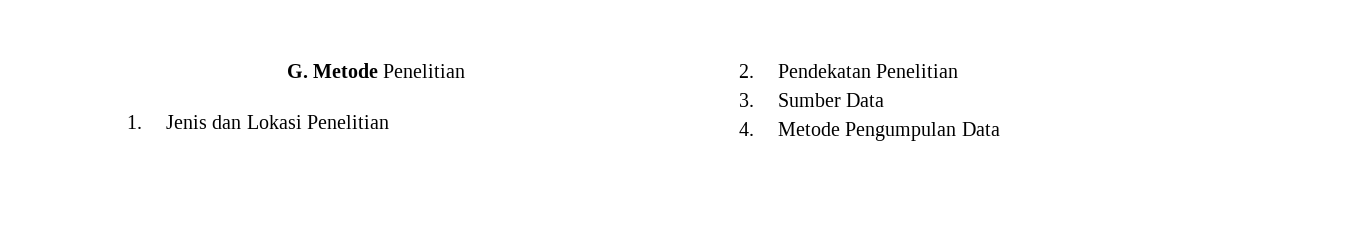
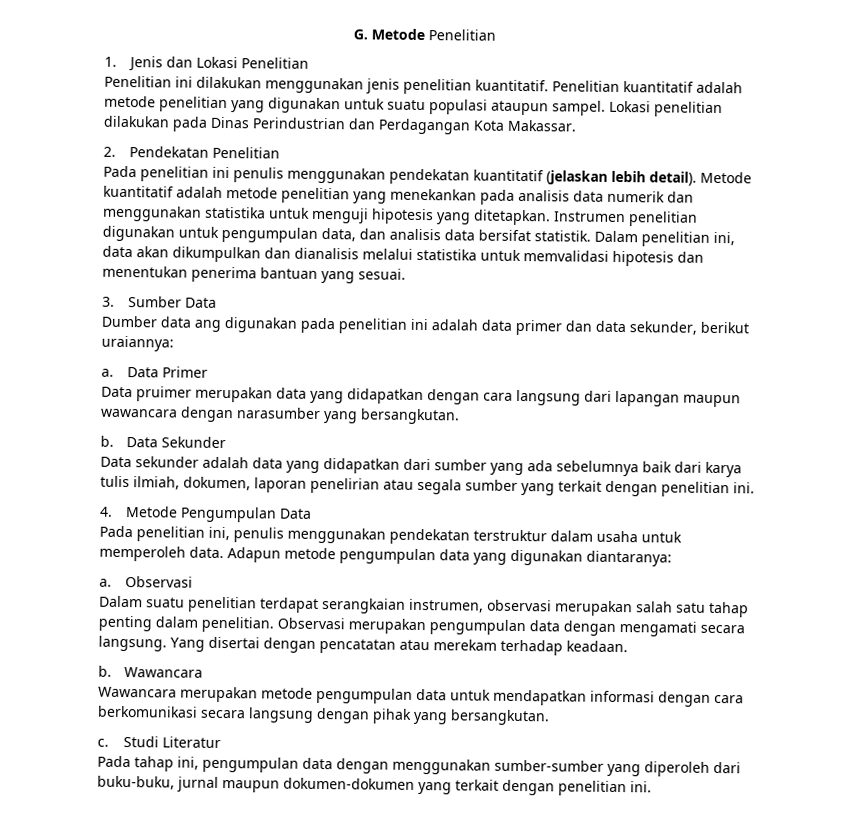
[738,64,959,78] [738,93,885,107] [738,122,1000,141] 2. Pendekatan Penelitian // 3. Sumber Data // 4. Metode Pengumpulan Data -> [104,75,744,95] [104,95,724,118] [103,115,578,135] [103,146,281,159] [103,165,753,186] [103,185,695,205] [102,205,699,227] [102,225,736,247] [102,245,705,267] [102,265,407,284] [102,296,218,308] [101,315,750,336] [101,335,175,352] [101,366,209,378] [101,386,742,408] [100,406,461,425] [100,435,227,449] [100,456,743,478] [100,475,756,498] [99,506,313,523] [99,525,683,545] [99,545,673,567] [99,576,194,588] [99,595,750,618] [98,615,746,637] [98,635,629,656] [98,665,204,678] [98,686,745,707] [97,705,551,726] [97,736,222,749] [97,755,742,777] [97,775,653,797] Penelitian ini dilakukan menggunakan jenis penelitian kuantitatif. Penelitian kuantitatif adalah metode penelitian yang digunakan untuk suatu populasi ataupun sampel. Lokasi penelitian dilakukan pada Dinas Perindustrian dan Perdagangan Kota Makassar. // 2. Pendekatan Penelitian // Pada penelitian ini penulis menggunakan pendekatan kuantitatif (jelaskan lebih detail). Metode kuantitatif adalah metode penelitian yang menekankan pada analisis data numerik dan menggunakan statistika untuk menguji hipotesis yang ditetapkan. Instrumen penelitian digunakan untuk pengumpulan data, dan analisis data bersifat statistik. Dalam penelitian ini, data akan dikumpulkan dan dianalisis melalui statistika untuk memvalidasi hipotesis dan menentukan penerima bantuan yang sesuai. // 3. Sumber Data // Dumber data ang digunakan pada penelitian ini adalah data primer dan data sekunder, berikut uraiannya: // a. Data Primer // Data pruimer merupakan data yang didapatkan dengan cara langsung dari lapangan maupun wawancara dengan narasumber yang bersangkutan. // b. Data Sekunder // Data sekunder adalah data yang didapatkan dari sumber yang ada sebelumnya baik dari karya tulis ilmiah, dokumen, laporan penelirian atau segala sumber yang terkait dengan penelitian ini. // 4. Metode Pengumpulan Data // Pada penelitian ini, penulis menggunakan pendekatan terstruktur dalam usaha untuk memperoleh data. Adapun metode pengumpulan data yang digunakan diantaranya: // a. Observasi // Dalam suatu penelitian terdapat serangkaian instrumen, observasi merupakan salah satu tahap penting dalam penelitian. Observasi merupakan pengumpulan data dengan mengamati secara langsung. Yang disertai dengan pencatatan atau merekam terhadap keadaan. // b. Wawancara // Wawancara merupakan metode pengumpulan data untuk mendapatkan informasi dengan cara berkomunikasi secara langsung dengan pihak yang bersangkutan. // c. Studi Literatur // Pada tahap ini, pengumpulan data dengan menggunakan sumber-sumber yang diperoleh dari buku-buku, jurnal maupun dokumen-dokumen yang terkait dengan penelitian ini.

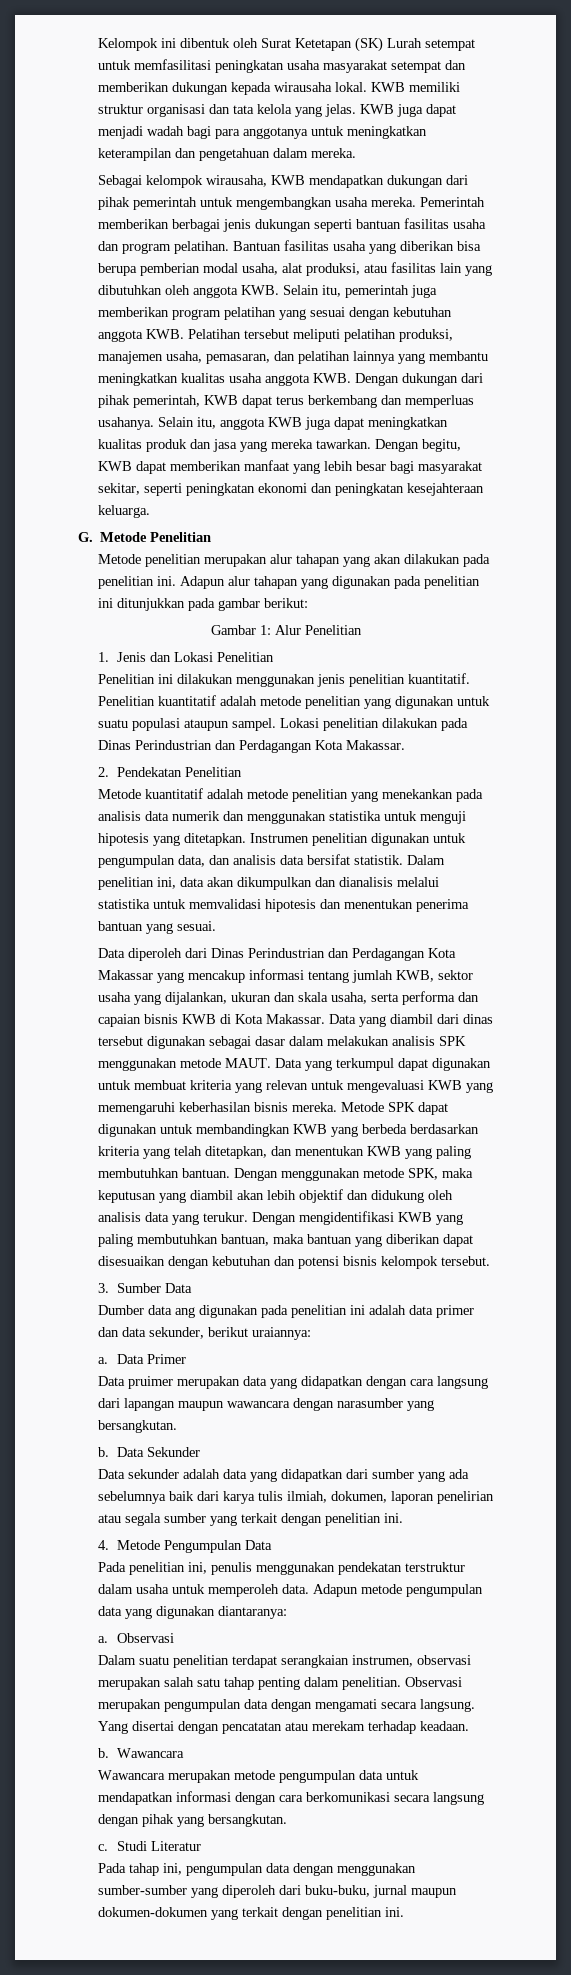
[352,28,425,41] G. Metode -> [97,37,475,52] [97,59,466,73] [97,82,460,95] [97,104,456,117] [97,126,427,139] [97,148,356,161] [97,175,468,188] [97,197,485,210] [97,218,486,232] [97,240,481,254] [97,262,492,276] [97,285,437,298] [97,307,452,320] [97,329,453,342] [97,351,488,364] [97,373,483,386] [97,395,474,408] [97,417,448,430] [97,439,461,452] [97,460,482,474] [97,483,484,496] [97,505,150,518] [78,532,212,542] [97,554,490,567] [97,576,480,589] [97,598,308,611] [210,625,301,635] Kelompok ini dibentuk oleh Surat Ketetapan (SK) Lurah setempat untuk memfasilitasi peningkatan usaha masyarakat setempat dan memberikan dukungan kepada wirausaha lokal. KWB memiliki struktur organisasi dan tata kelola yang jelas. KWB juga dapat menjadi wadah bagi para anggotanya untuk meningkatkan keterampilan dan pengetahuan dalam mereka. // Sebagai kelompok wirausaha, KWB mendapatkan dukungan dari pihak pemerintah untuk mengembangkan usaha mereka. Pemerintah memberikan berbagai jenis dukungan seperti bantuan fasilitas usaha dan program pelatihan. Bantuan fasilitas usaha yang diberikan bisa berupa pemberian modal usaha, alat produksi, atau fasilitas lain yang dibutuhkan oleh anggota KWB. Selain itu, pemerintah juga memberikan program pelatihan yang sesuai dengan kebutuhan anggota KWB. Pelatihan tersebut meliputi pelatihan produksi, manajemen usaha, pemasaran, dan pelatihan lainnya yang membantu meningkatkan kualitas usaha anggota KWB. Dengan dukungan dari pihak pemerintah, KWB dapat terus berkembang dan memperluas usahanya. Selain itu, anggota KWB juga dapat meningkatkan kualitas produk dan jasa yang mereka tawarkan. Dengan begitu, KWB dapat memberikan manfaat yang lebih besar bagi masyarakat sekitar, seperti peningkatan ekonomi dan peningkatan kesejahteraan keluarga. // G. Metode Penelitian // Metode penelitian merupakan alur tahapan yang akan dilakukan pada penelitian ini. Adapun alur tahapan yang digunakan pada penelitian ini ditunjukkan pada gambar berikut: // Gambar 1: Alur
[103,165,698,186] Pada penelitian ini penulis menggunakan pendekatan kuantitatif (jelaskan lebih detail). -> (243, 772) none
(407, 274) none -> [97,948,456,961] [97,969,473,983] [97,991,479,1005] [97,1014,493,1027] [97,1036,466,1049] [97,1058,491,1071] [97,1080,493,1093] [97,1102,448,1115] [97,1124,479,1137] [97,1146,471,1159] [97,1168,473,1181] [97,1189,453,1203] [97,1211,463,1225] [97,1234,473,1247] [97,1256,490,1269] // Data diperoleh dari Dinas Perindustrian dan Perdagangan Kota Makassar yang mencakup informasi tentang jumlah KWB, sektor usaha yang dijalankan, ukuran dan skala usaha, serta performa dan capaian bisnis KWB di Kota Makassar. Data yang diambil dari dinas tersebut digunakan sebagai dasar dalam melakukan analisis SPK menggunakan metode MAUT. Data yang terkumpul dapat digunakan untuk membuat kriteria yang relevan untuk mengevaluasi KWB yang memengaruhi keberhasilan bisnis mereka. Metode SPK dapat digunakan untuk membandingkan KWB yang berbeda berdasarkan kriteria yang telah ditetapkan, dan menentukan KWB yang paling membutuhkan bantuan. Dengan menggunakan metode SPK, maka keputusan yang diambil akan lebih objektif dan didukung oleh analisis data yang terukur. Dengan mengidentifikasi KWB yang paling membutuhkan bantuan, maka bantuan yang diberikan dapat disesuaikan dengan kebutuhan dan potensi bisnis kelompok tersebut.

